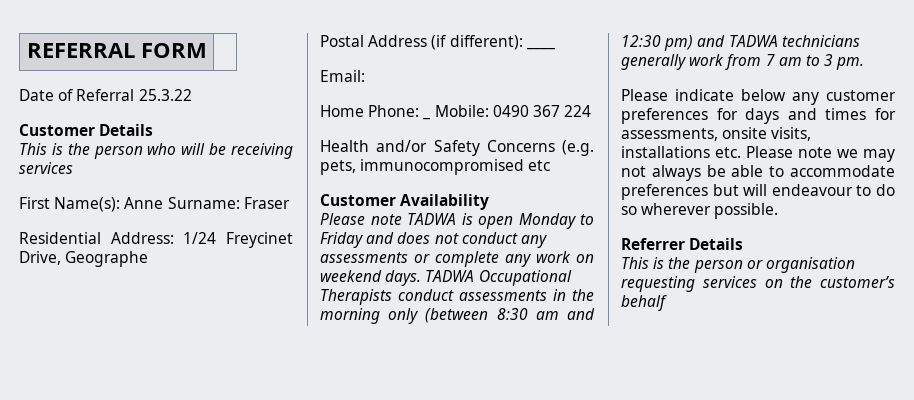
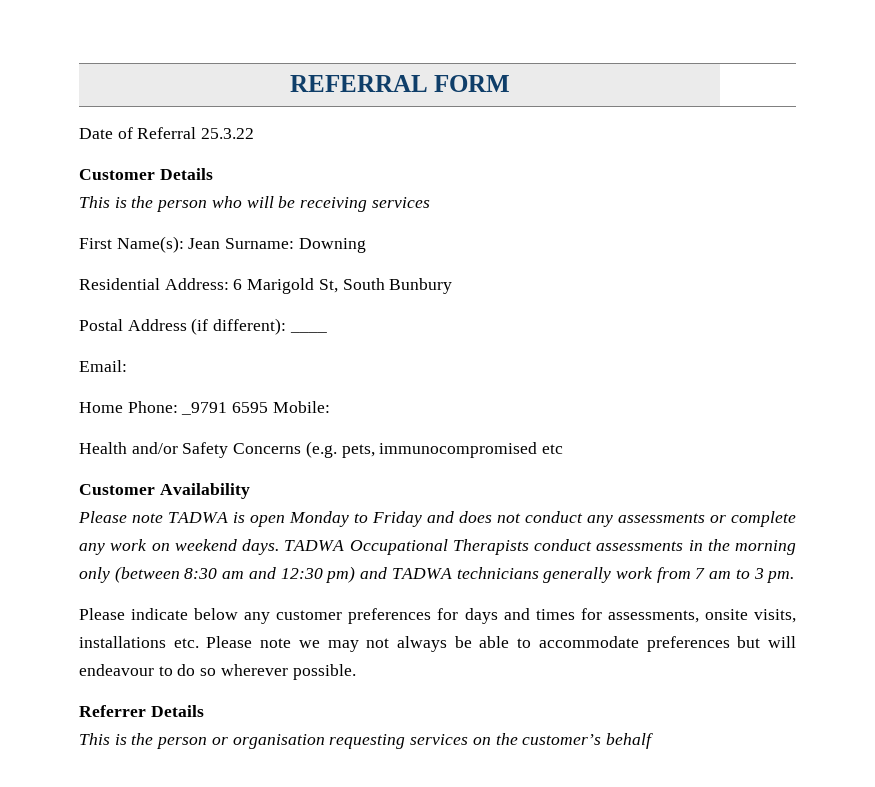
[124,197,290,209] Anne Surname: Fraser -> [188,238,366,253] Jean Surname: Downing
[183,232,293,248] [19,251,149,267] 1/24 Freycinet Drive, Geographe -> [233,278,453,294] 6 Marigold St, South Bunbury
[422,117,431,120] _ -> [181,402,269,415] _9791 6595
[492,105,592,117] 0490 367 224 -> (330, 407) none

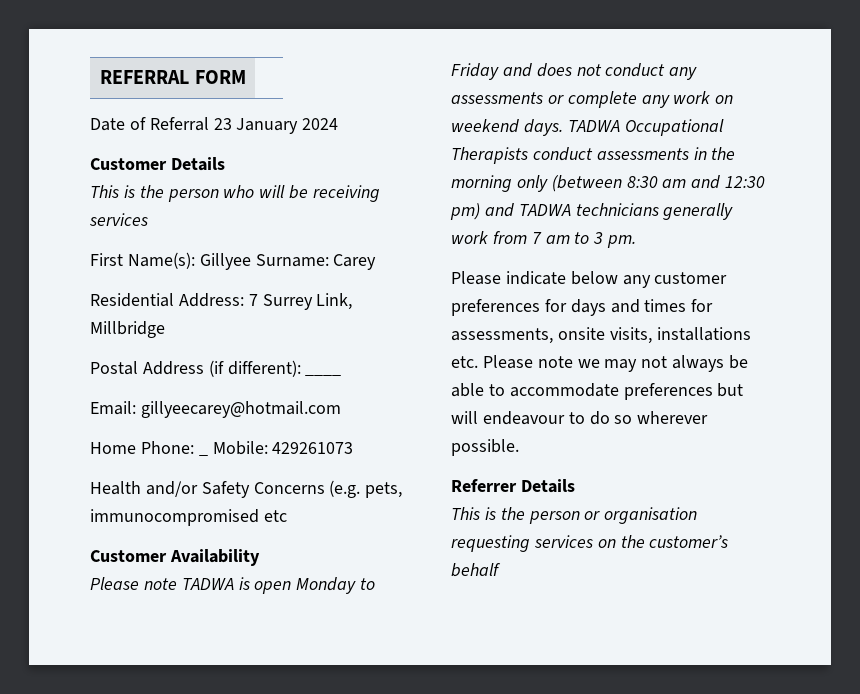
[201,128,255,139] 25.3.22 -> [213,118,339,134] 23 January 2024
[188,238,366,253] Jean Surname: Downing -> [199,253,377,270] Gillyee Surname: Carey
[233,278,453,294] 6 Marigold St, South Bunbury -> [248,293,353,310] [90,321,165,338] 7 Surrey Link, Millbridge
(127, 366) none -> [140,401,341,418] gillyeecarey@hotmail.com
[181,402,269,415] _9791 6595 -> [198,454,208,456] _
(330, 407) none -> [272,442,354,454] 429261073

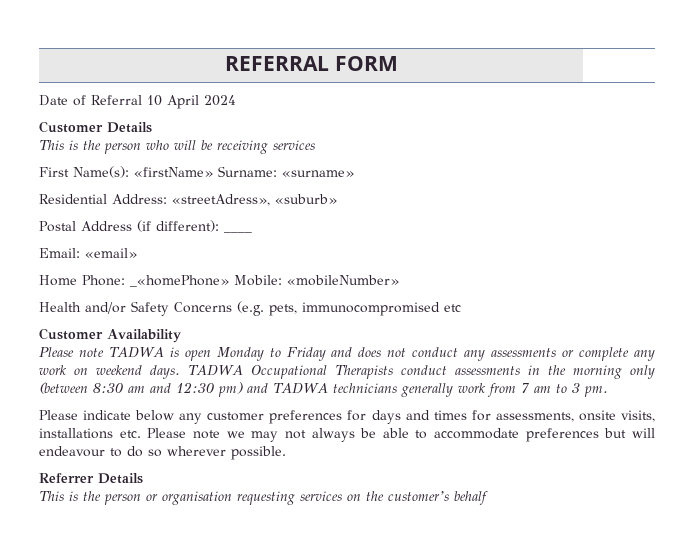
[213,118,299,134] 23 January -> [147,95,199,109] 10 April
[199,253,377,270] Gillyee Surname: Carey -> [134,166,354,177] «firstName» Surname: «surname»
[248,293,353,310] [90,321,165,338] 7 Surrey Link, Millbridge -> [172,194,337,206] «streetAdress», «suburb»
[140,401,341,418] gillyeecarey@hotmail.com -> [85,248,137,258] «email»
[198,441,354,456] _ Mobile: 429261073 -> [130,275,399,287] _«homePhone» Mobile: «mobileNumber»

